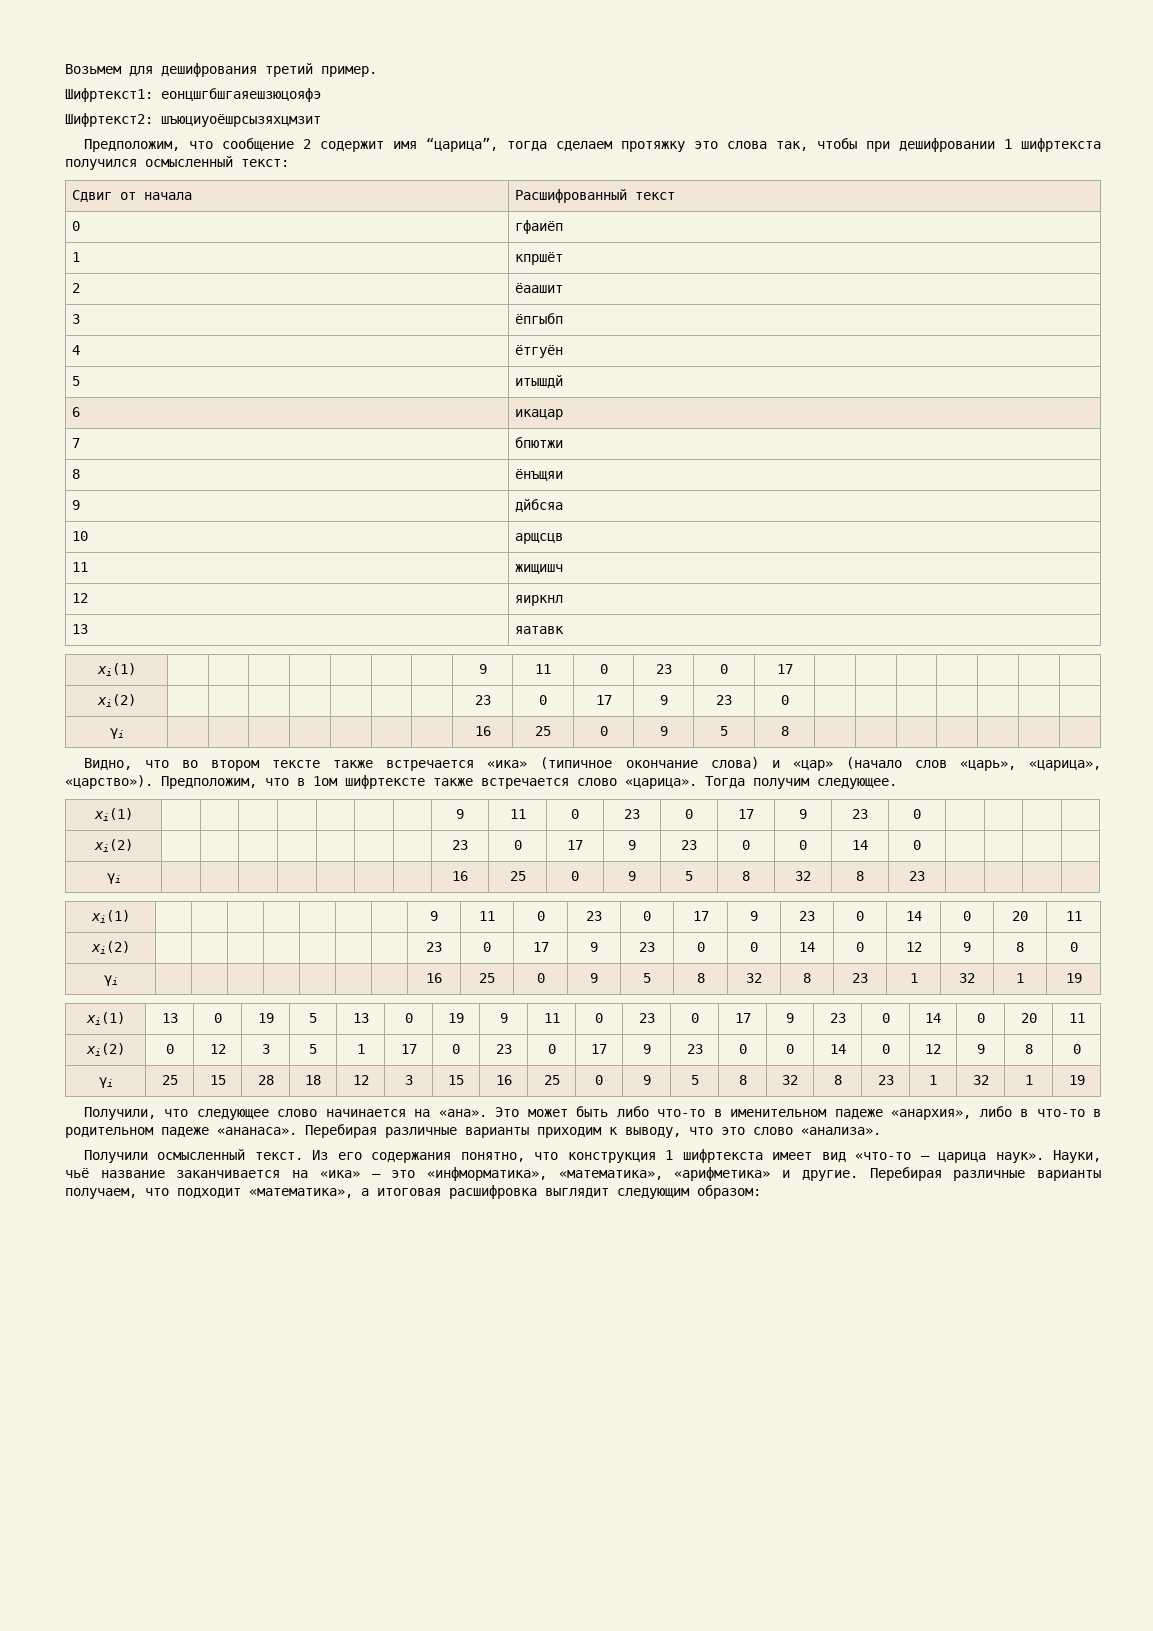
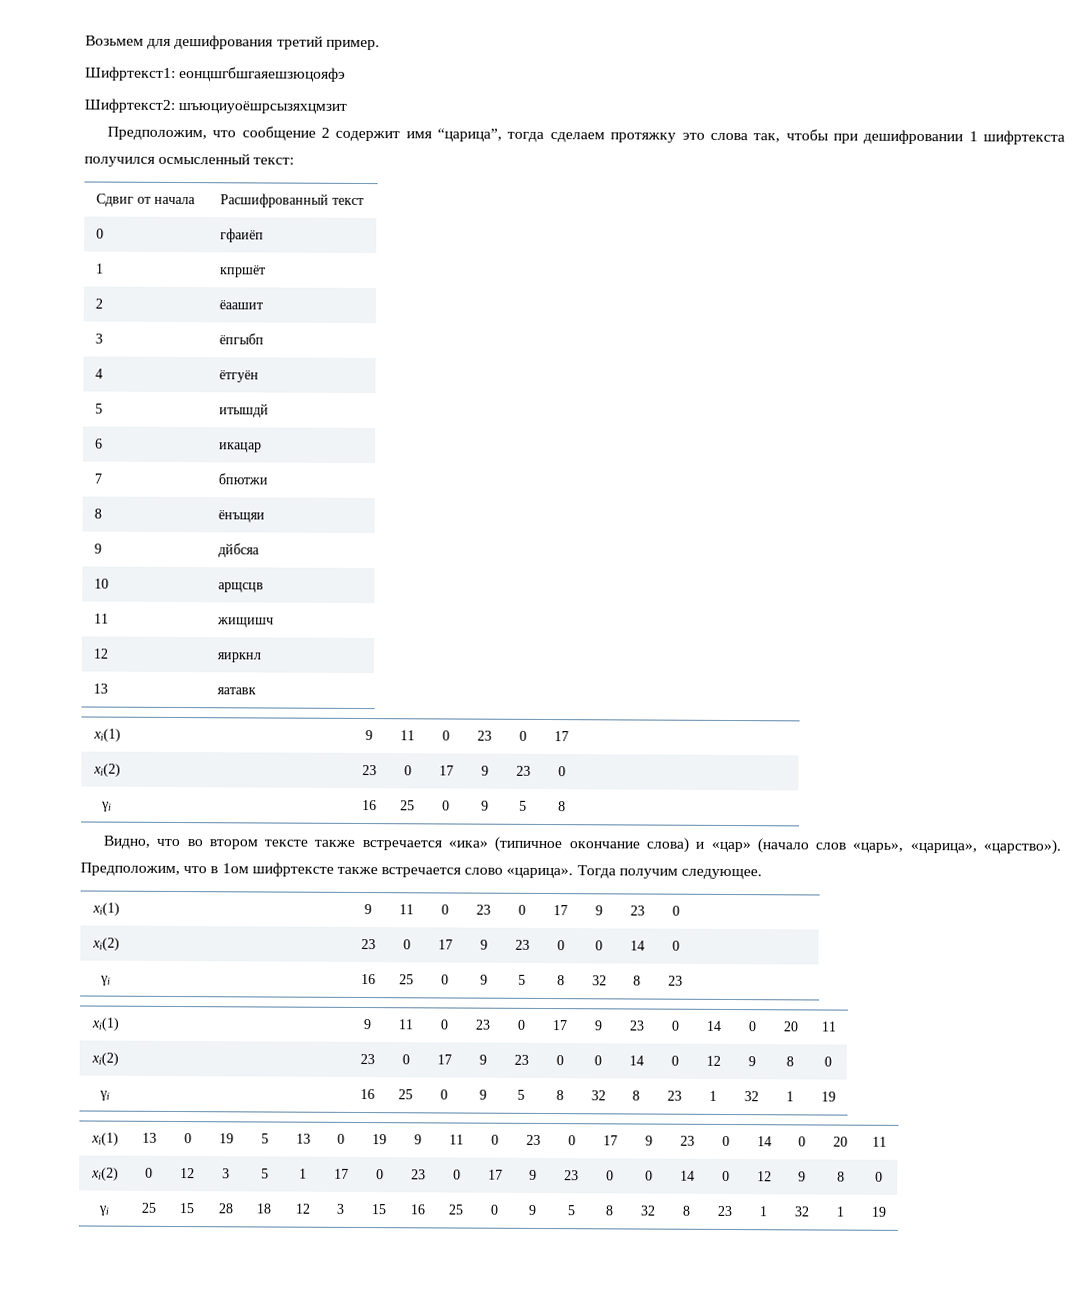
[83,1106,1101,1120] [65,1124,881,1138] [83,1149,1101,1163] [65,1167,1101,1181] [65,1185,761,1199] // Получили, что следующее слово начинается на «ана». Это может быть либо что-то в именительном падеже «анархия», либо в что-то в родительном падеже «ананаса». Перебирая различные варианты приходим к выводу, что это слово «анализа». // Получили осмысленный текст. Из его содержания понятно, что конструкция 1 шифртекста имеет вид «что-то – царица наук». Науки, чьё название заканчивается на «ика» — это «инфморматика», «математика», «арифметика» и другие. Перебирая различные варианты получаем, что подходит «математика», а итоговая расшифровка выглядит следующим образом: -> (886, 1211) none

